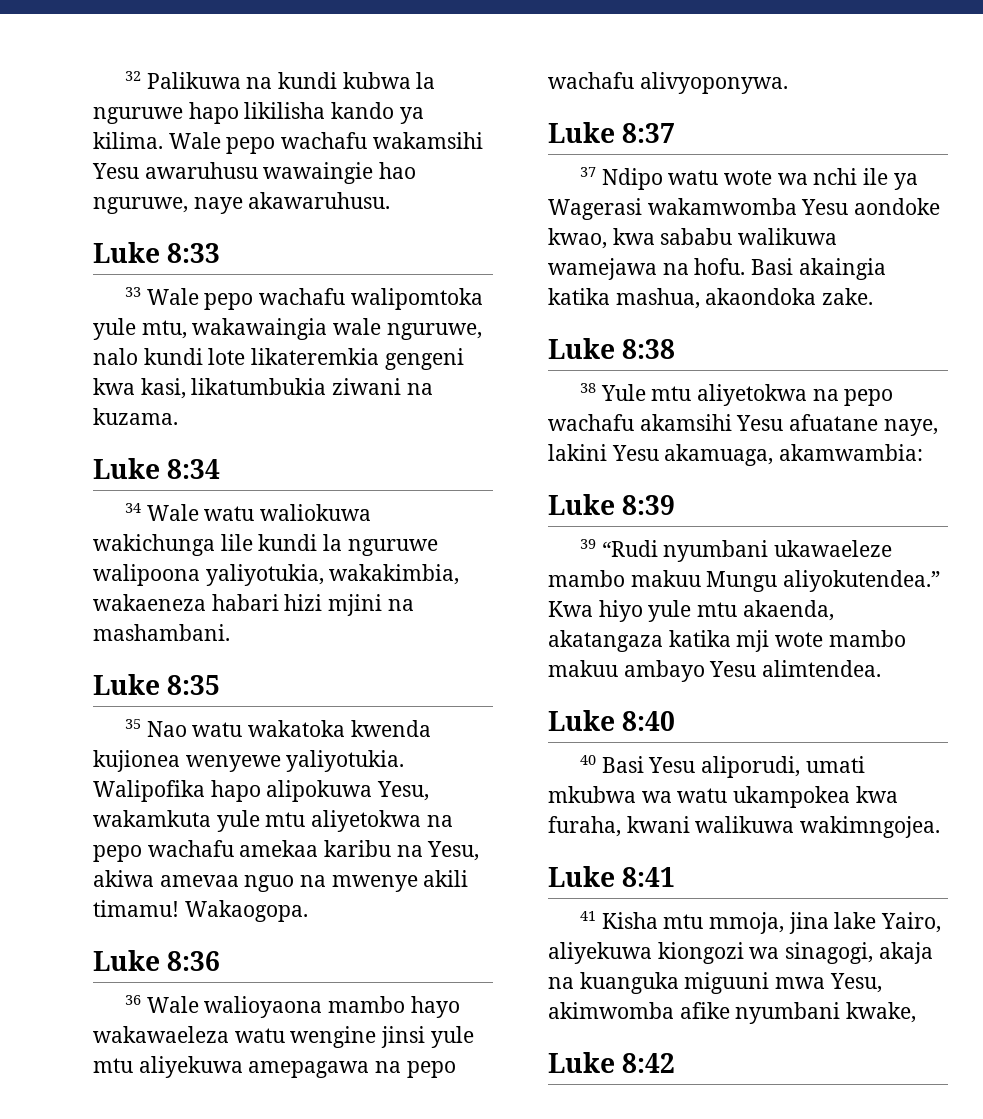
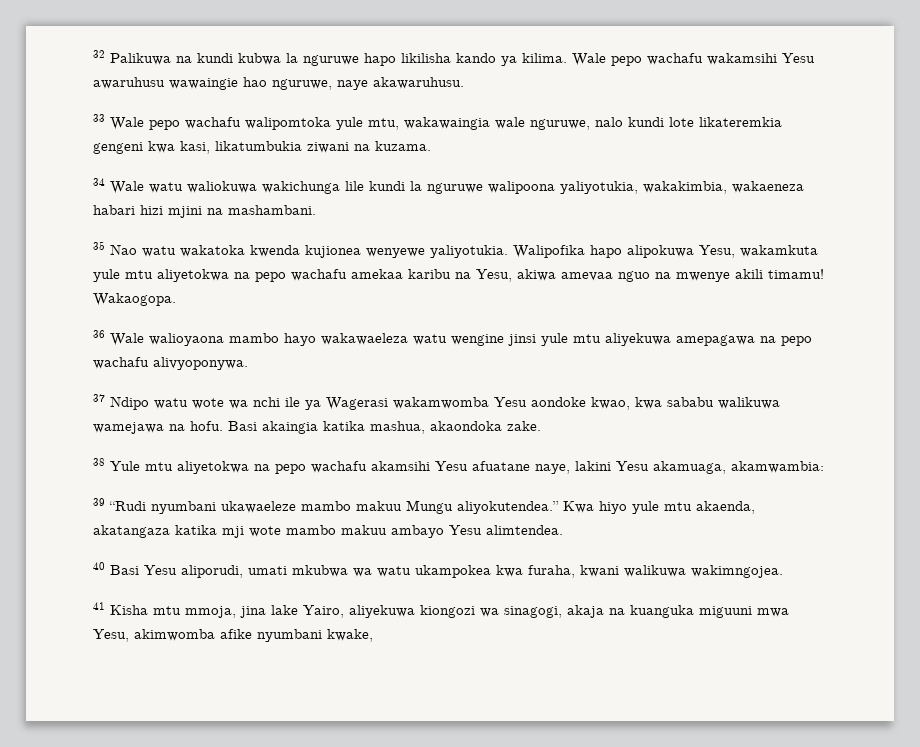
[93,242,221,263] // Luke 8:33 -> (464, 83) none
[93,458,221,479] // Luke 8:34 -> (431, 146) none
[93,674,221,695] // Luke 8:35 -> (316, 210) none
[93,950,221,971] // Luke 8:36 -> (176, 299) none
[548,122,676,143] // Luke 8:37 -> (248, 363) none
[548,338,676,359] // Luke 8:38 -> (541, 426) none
[548,494,676,515] // Luke 8:39 -> (824, 467) none
[548,710,676,731] // Luke 8:40 -> (563, 530) none
[548,866,676,887] // Luke 8:41 -> (783, 571) none
[548,1052,676,1073] // Luke 8:42 -> (373, 635) none

